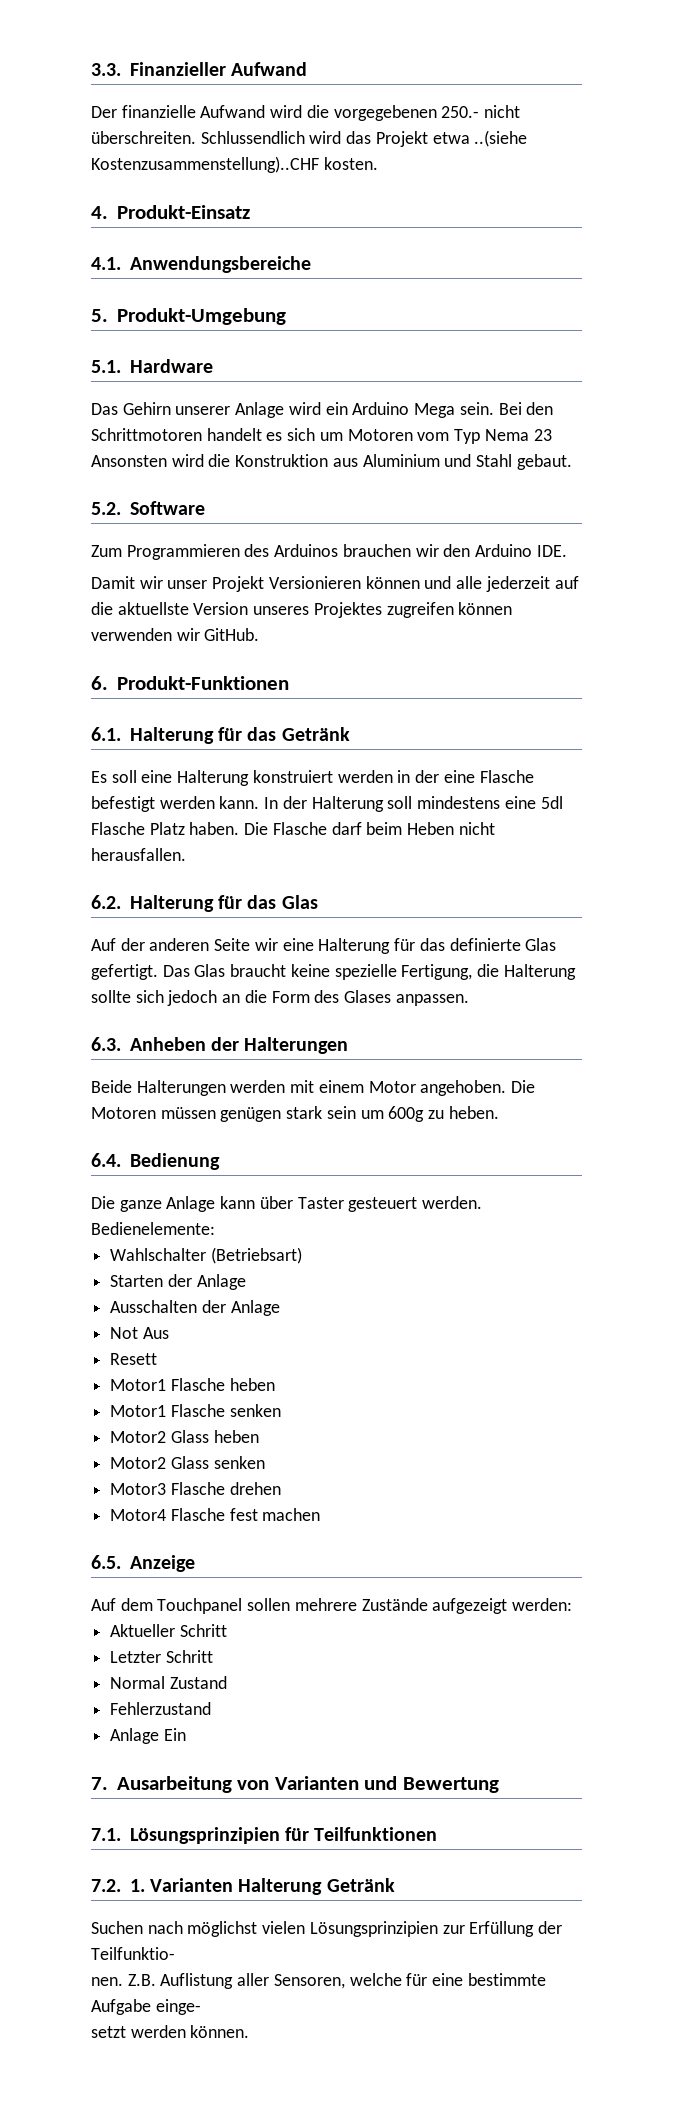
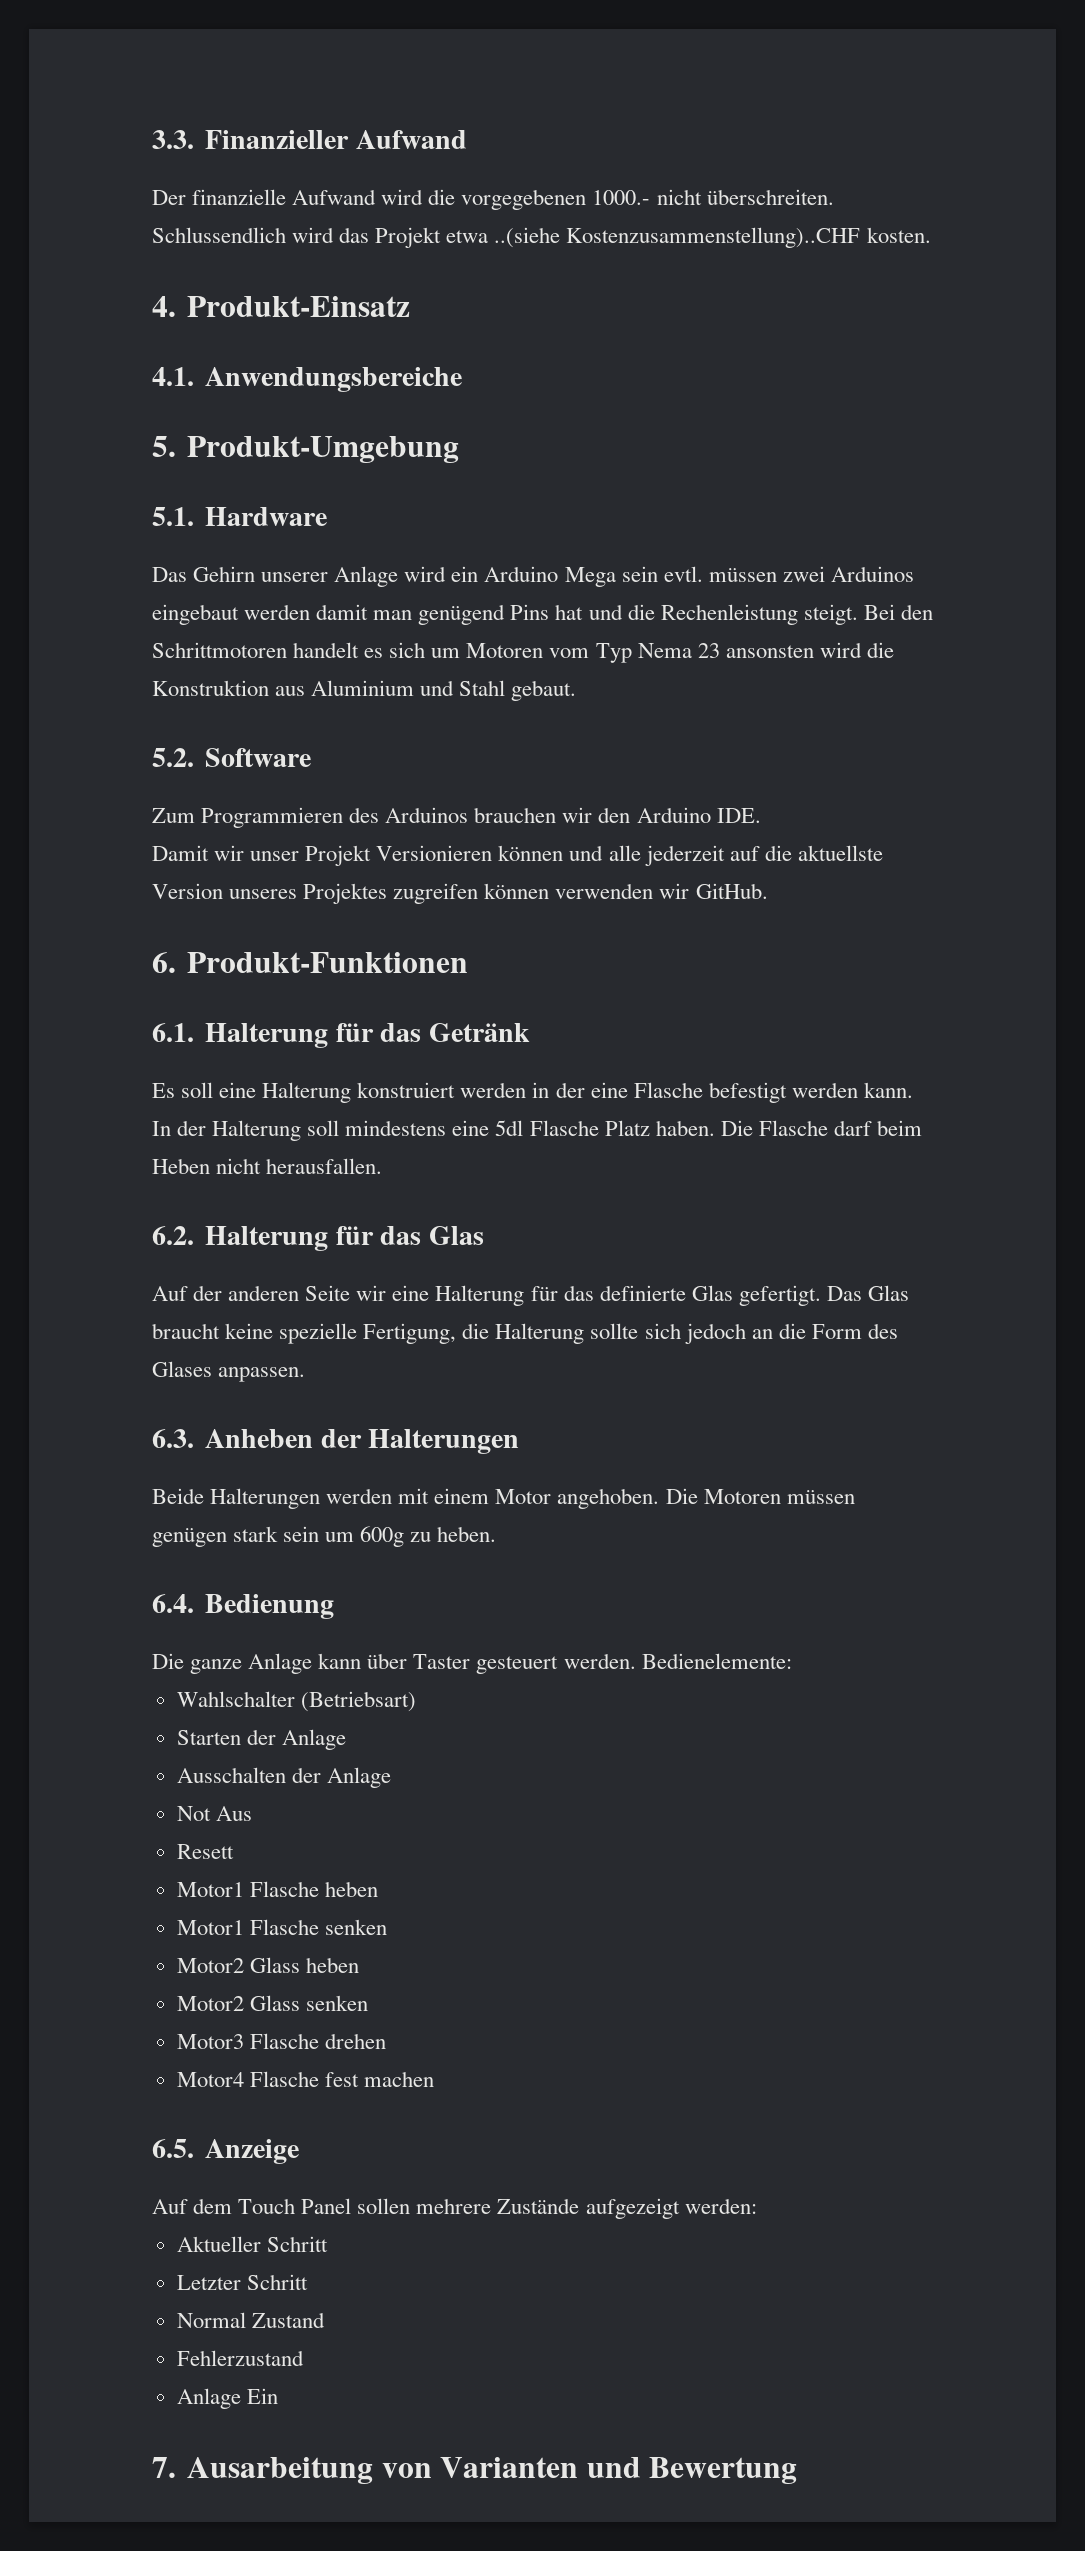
[441,106,480,118] 250.- -> [592,190,651,205] 1000.-
[459,402,494,415] sein. -> [621,566,914,582] [152,604,858,625] sein evtl. müssen zwei Arduinos eingebaut werden damit man genügend Pins hat und die Rechenleistung steigt.
[91,455,167,467] Ansonsten -> [725,645,814,658] ansonsten
[157,1598,243,1614] Touchpanel -> [238,2198,352,2214] Touch Panel
[91,1827,438,1844] [91,1878,395,1895] [91,1921,563,1937] [91,1947,175,1960] [91,1973,546,1989] [91,1999,201,2015] [91,2025,250,2038] // 7.1. Lösungsprinzipien für Teilfunktionen // 7.2. 1. Varianten Halterung Getränk // Suchen nach möglichst vielen Lösungsprinzipien zur Erfüllung der Teilfunktio- // nen. Z.B. Auflistung aller Sensoren, welche für eine bestimmte Aufgabe einge- // setzt werden können. -> (798, 2471) none

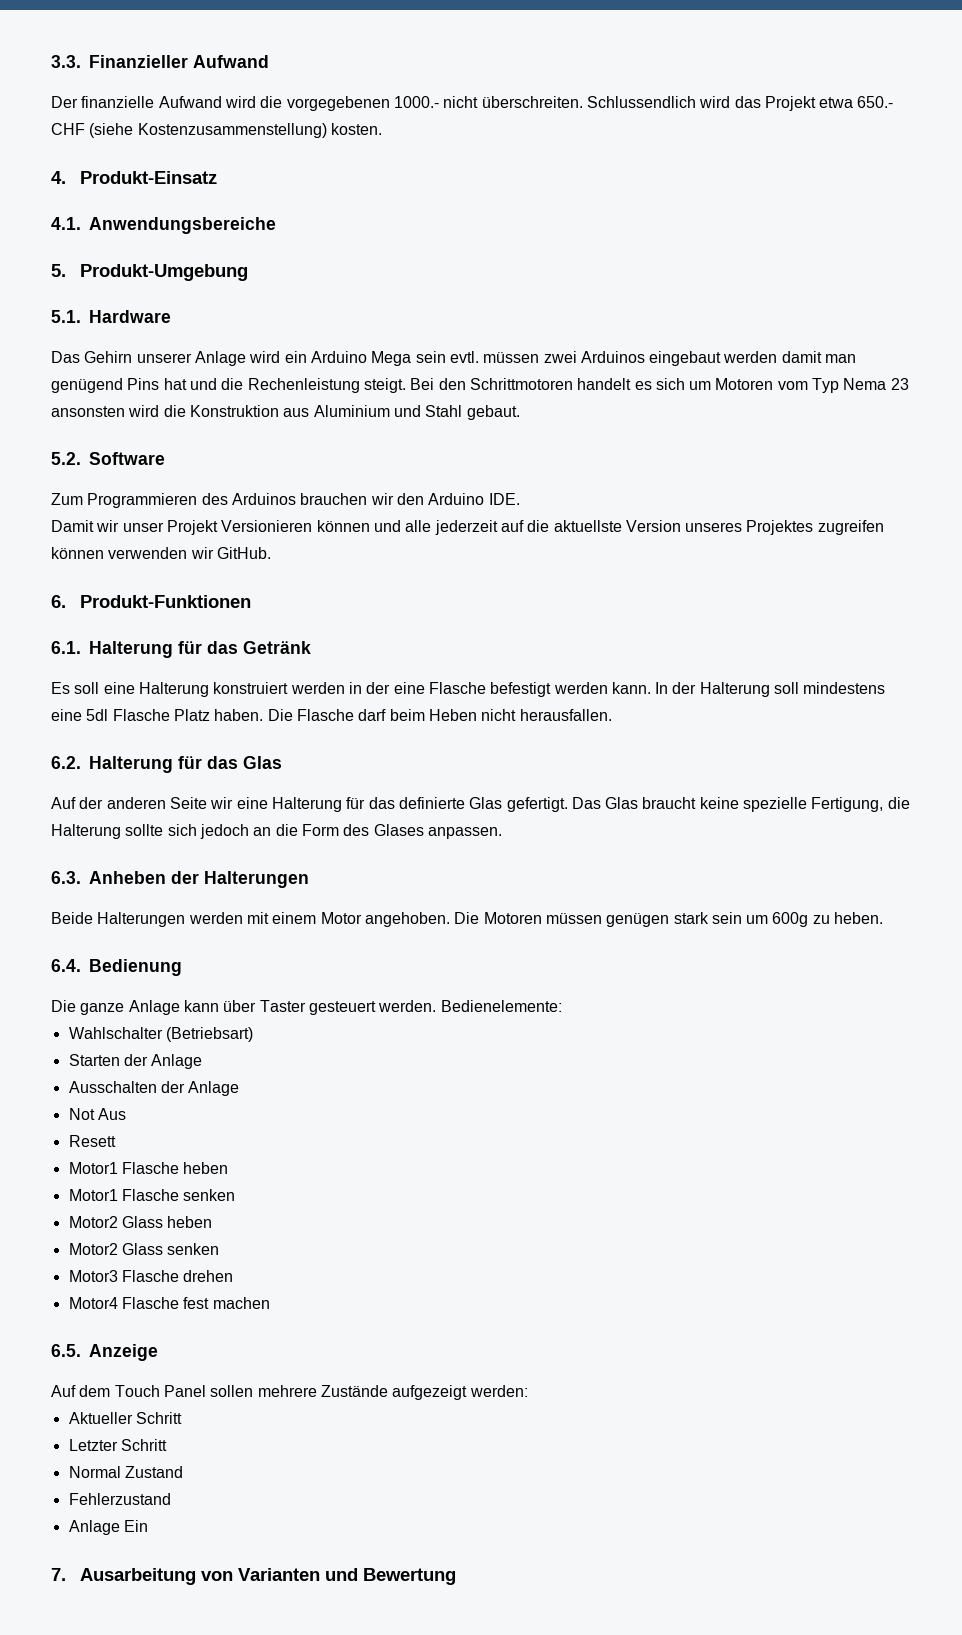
[494,227,861,248] ..(siehe Kostenzusammenstellung)..CHF -> [857,96,894,108] [51,123,327,138] 650.- CHF (siehe Kostenzusammenstellung)

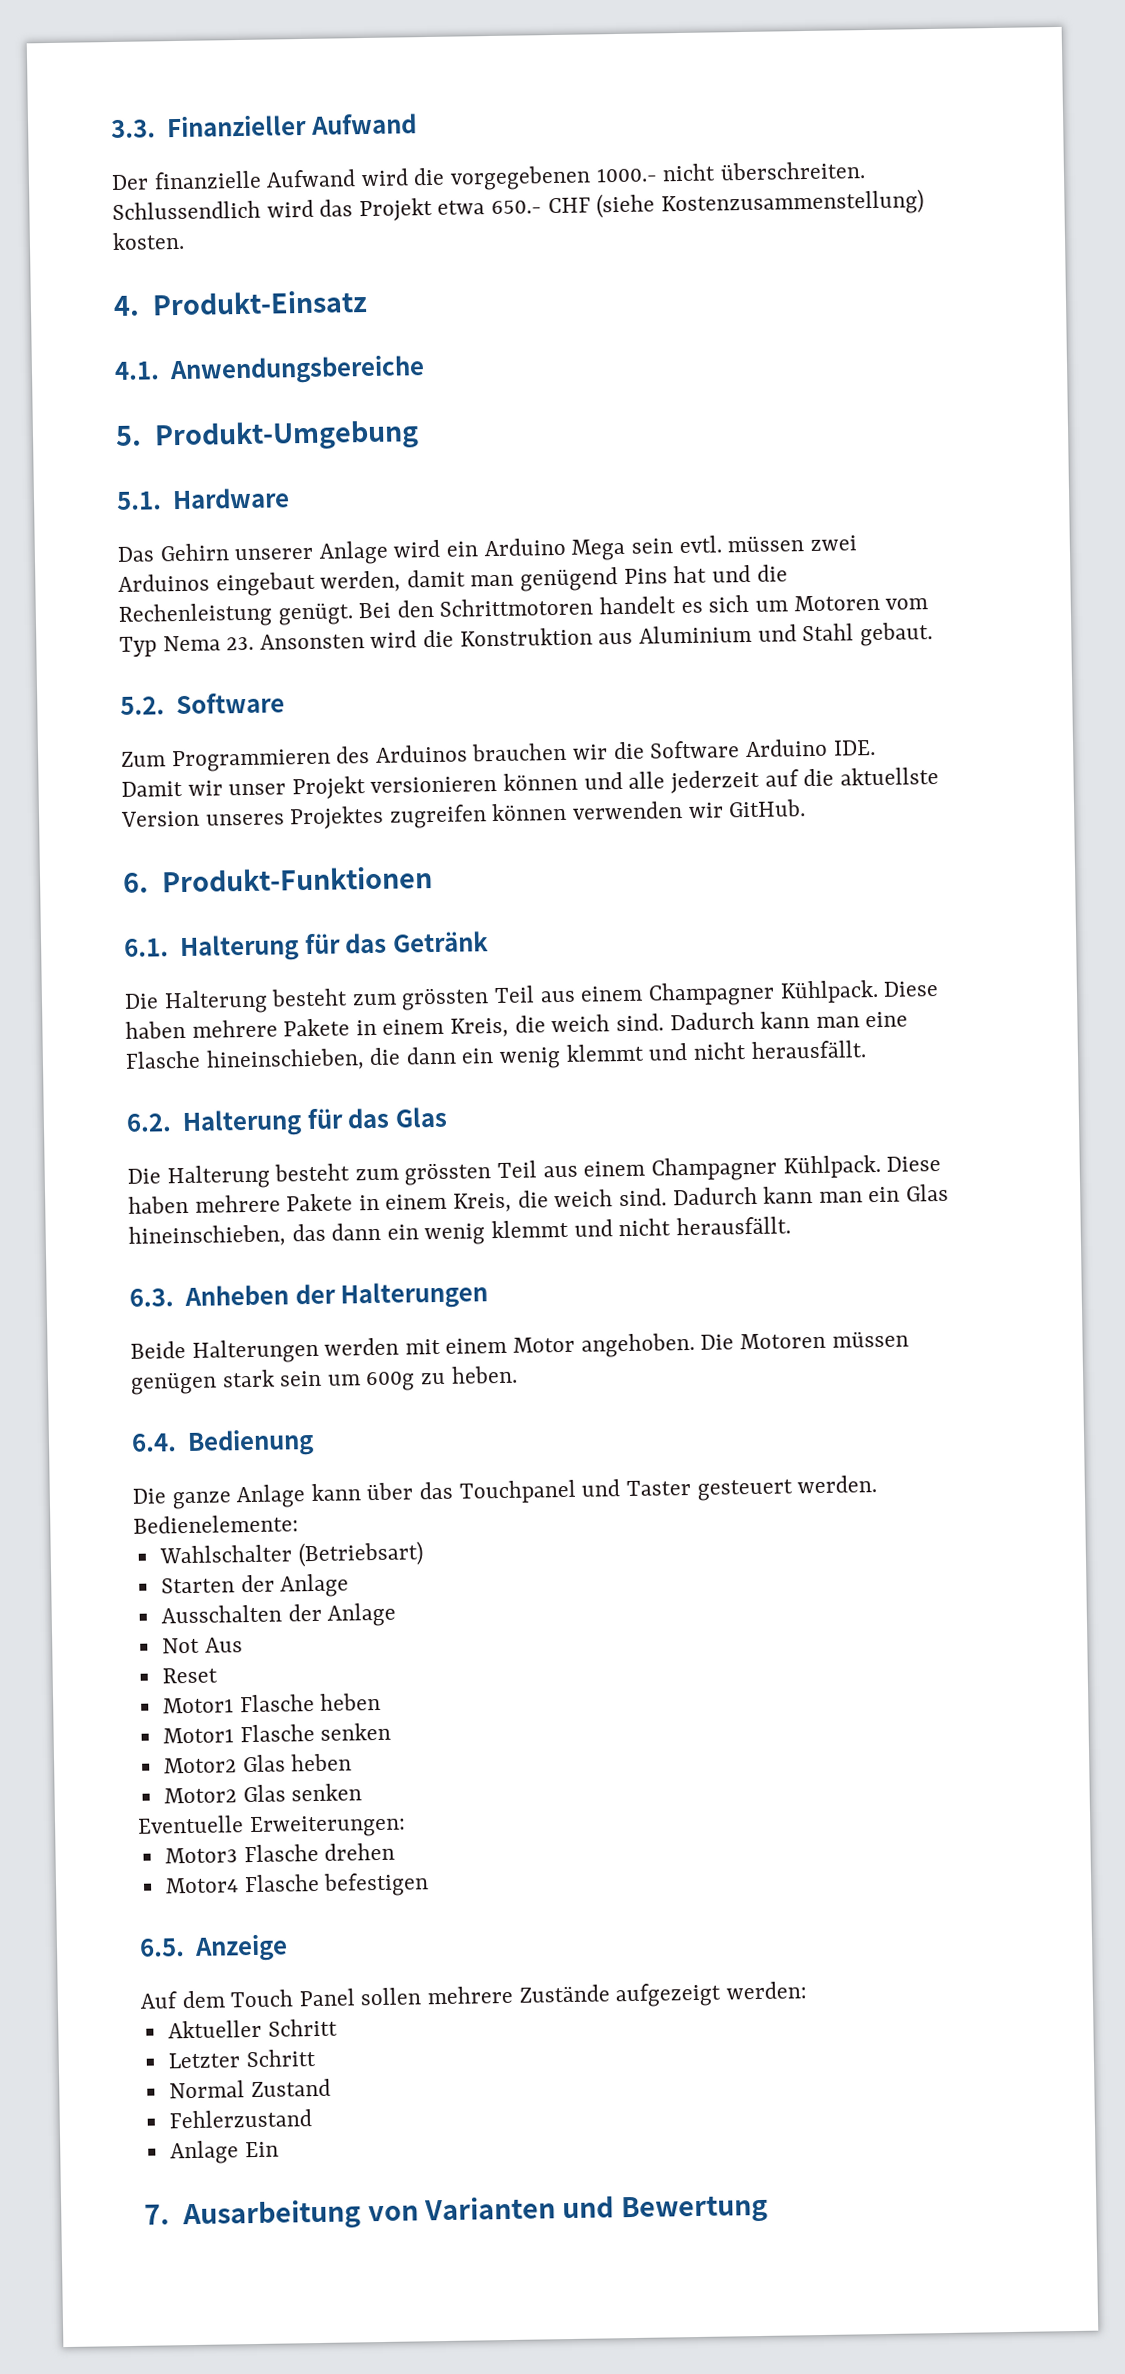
[723,351,778,363] werden -> [320,570,402,593] werden,
[363,378,406,393] steigt. -> [277,602,354,626] genügt.
[890,378,909,390] [51,406,125,417] 23 ansonsten -> [226,633,365,651] 23. Ansonsten
[396,493,424,505] den -> [612,740,741,760] die Software
[221,520,313,532] Versionieren -> [370,775,498,793] versionieren
[51,682,886,697] [51,709,612,721] Es soll eine Halterung konstruiert werden in der eine Flasche befestigt werden kann. In der Halterung soll mindestens eine 5dl Flasche Platz haben. Die Flasche darf beim Heben nicht herausfallen. -> [124,979,940,1015] [125,1011,909,1039] [125,1040,866,1072] Die Halterung besteht zum grössten Teil aus einem Champagner Kühlpack. Diese haben mehrere Pakete in einem Kreis, die weich sind. Dadurch kann man eine Flasche hineinschieben, die dann ein wenig klemmt und nicht herausfällt.
[51,797,910,812] [51,824,502,839] Auf der anderen Seite wir eine Halterung für das definierte Glas gefertigt. Das Glas braucht keine spezielle Fertigung, die Halterung sollte sich jedoch an die Form des Glases anpassen. -> [127,1154,942,1190] [128,1183,949,1214] [128,1216,791,1248] Die Halterung besteht zum grössten Teil aus einem Champagner Kühlpack. Diese haben mehrere Pakete in einem Kreis, die weich sind. Dadurch kann man ein Glas hineinschieben, das dann ein wenig klemmt und nicht herausfällt.
(257, 1006) none -> [419,1479,621,1504] das Touchpanel und
[68,1135,116,1147] Resett -> [161,1667,218,1684] Reset
[121,1216,163,1228] Glass -> [241,1754,286,1773] Glas
[121,1243,220,1255] Glass senken -> [242,1783,363,1803] [137,1814,406,1839] Glas senken // Eventuelle Erweiterungen:
[183,1297,270,1309] fest machen -> [323,1872,430,1897] befestigen

